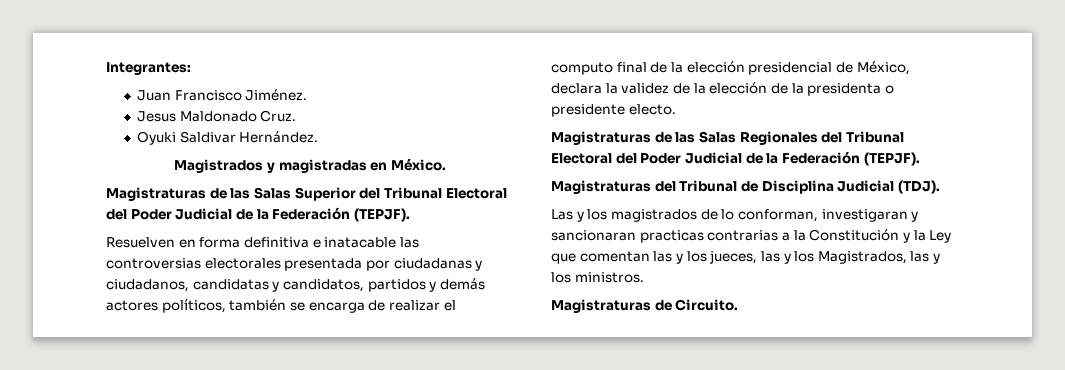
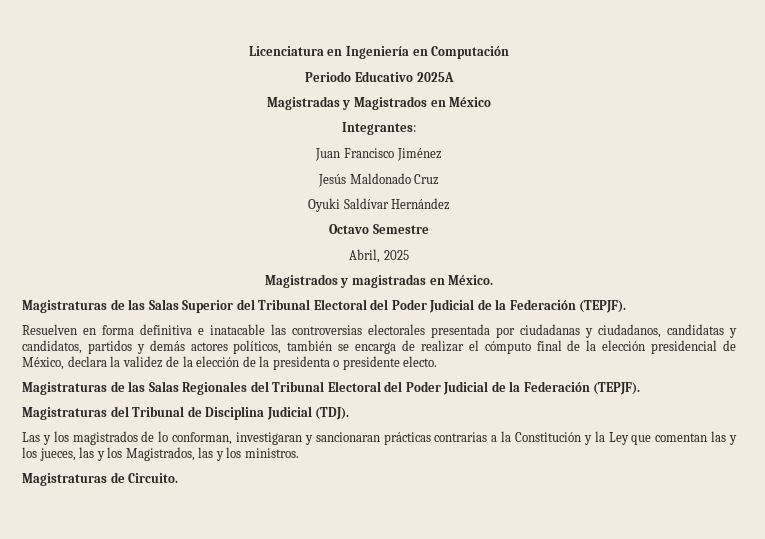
[106,62,191,75] [137,89,308,101] [137,110,297,122] [137,131,319,145] Integrantes: // Juan Francisco Jiménez. // Jesus Maldonado Cruz. // Oyuki Saldivar Hernández. -> [248,46,510,59] [305,71,454,82] [266,96,492,110] [342,122,416,135] [315,148,442,161] [317,173,440,187] [307,198,451,212] [329,224,429,234] [349,249,409,263] Licenciatura en Ingeniería en Computación // Periodo Educativo 2025A // Magistradas y Magistrados en México // Integrantes: // Juan Francisco Jiménez // Jesús Maldonado Cruz // Oyuki Saldívar Hernández // Octavo Semestre // Abril, 2025
[551,62,613,75] computo -> [484,341,531,354] cómputo
[639,230,704,243] practicas -> [383,432,431,445] prácticas

